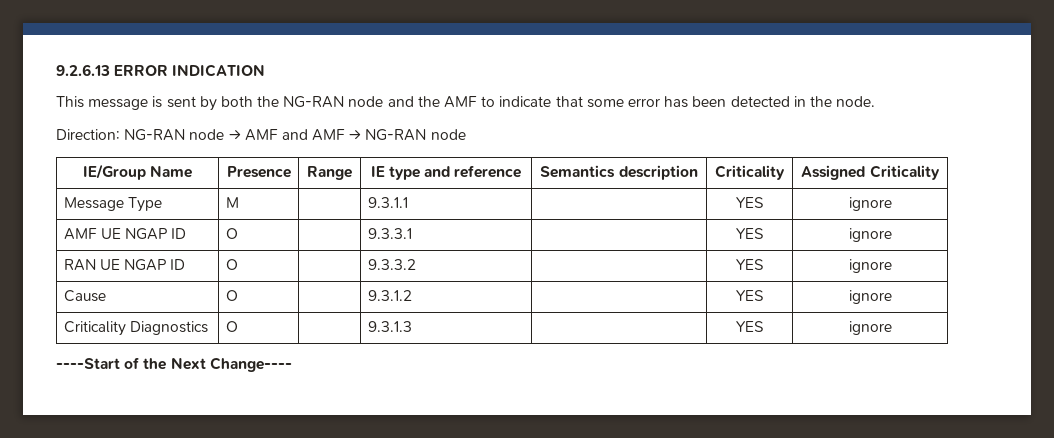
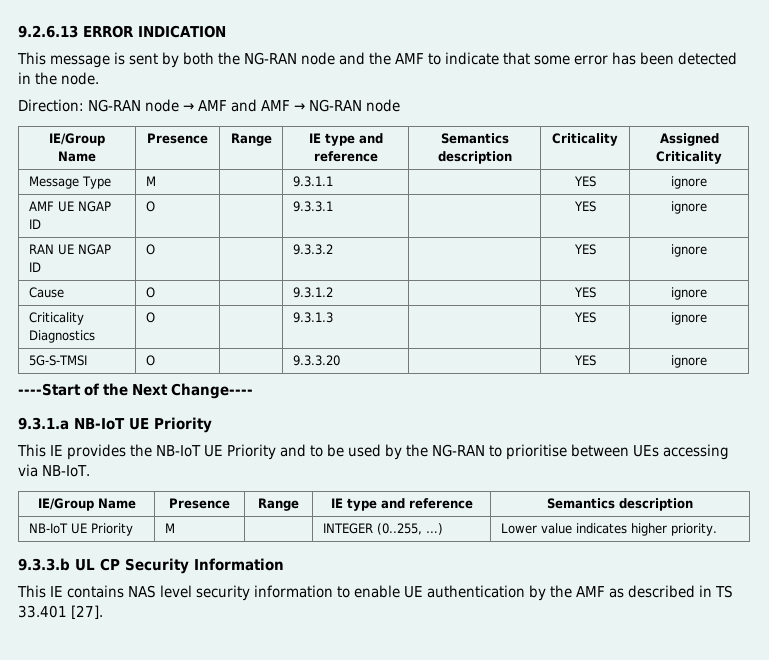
(892, 328) none -> [28,355,87,366] [145,355,155,366] [292,355,340,366] [573,355,596,366] [671,355,707,368] // 5G-S-TMSI | O | | 9.3.3.20 | | YES | ignore
(292, 364) none -> [18,417,212,433] [17,444,729,460] [18,464,90,477] [37,498,136,511] [169,498,230,509] [258,498,299,511] [330,498,473,511] [547,498,693,511] [28,523,133,536] [164,523,175,533] [322,523,443,535] [500,523,717,536] [18,558,284,574] [17,585,733,601] [18,605,103,619] // 9.3.1.a NB-IoT UE Priority // This IE provides the NB-IoT UE Priority and to be used by the NG-RAN to prioritise between UEs accessing via NB-IoT. // IE/Group Name | Presence | Range | IE type and reference | Semantics description // NB-IoT UE Priority | M | | INTEGER (0..255, …) | Lower value indicates higher priority. // 9.3.3.b UL CP Security Information // This IE contains NAS level security information to enable UE authentication by the AMF as described in TS 33.401 [27].

